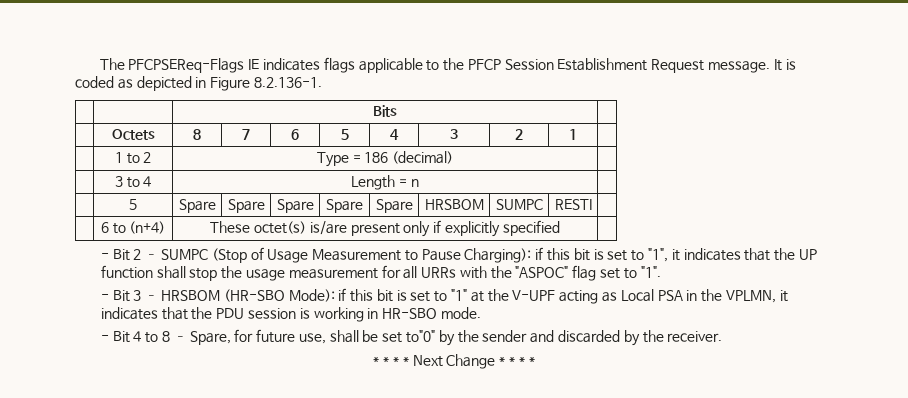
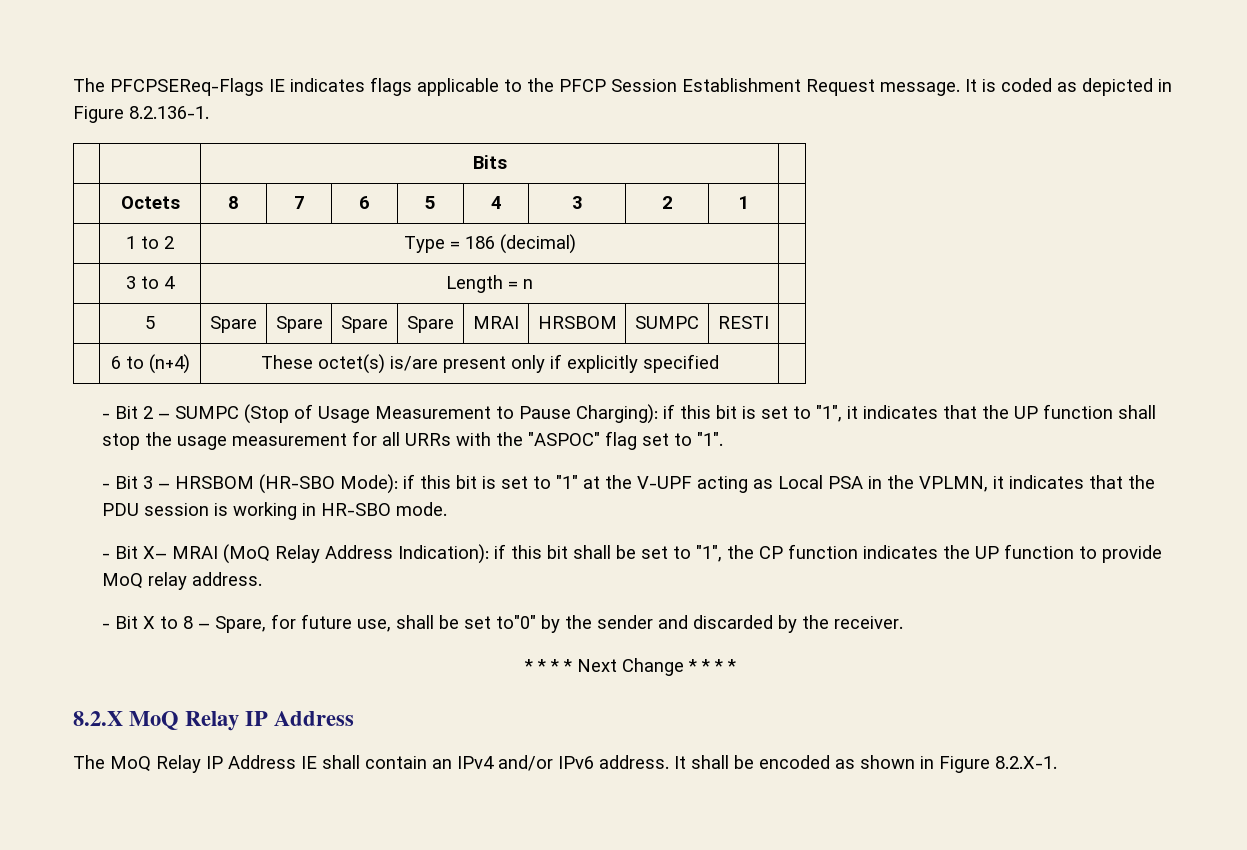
[375,199,413,213] Spare -> [473,316,519,329] MRAI
[133,331,142,342] 4 -> [143,544,1163,564] [102,572,263,590] [102,616,156,629] X– MRAI (MoQ Relay Address Indication): if this bit shall be set to "1", the CP function indicates the UP function to provide MoQ relay address. // - Bit X
(535, 360) none -> [73,711,355,731] [73,755,1057,773] // 8.2.X MoQ Relay IP Address // The MoQ Relay IP Address IE shall contain an IPv4 and/or IPv6 address. It shall be encoded as shown in Figure 8.2.X-1.

